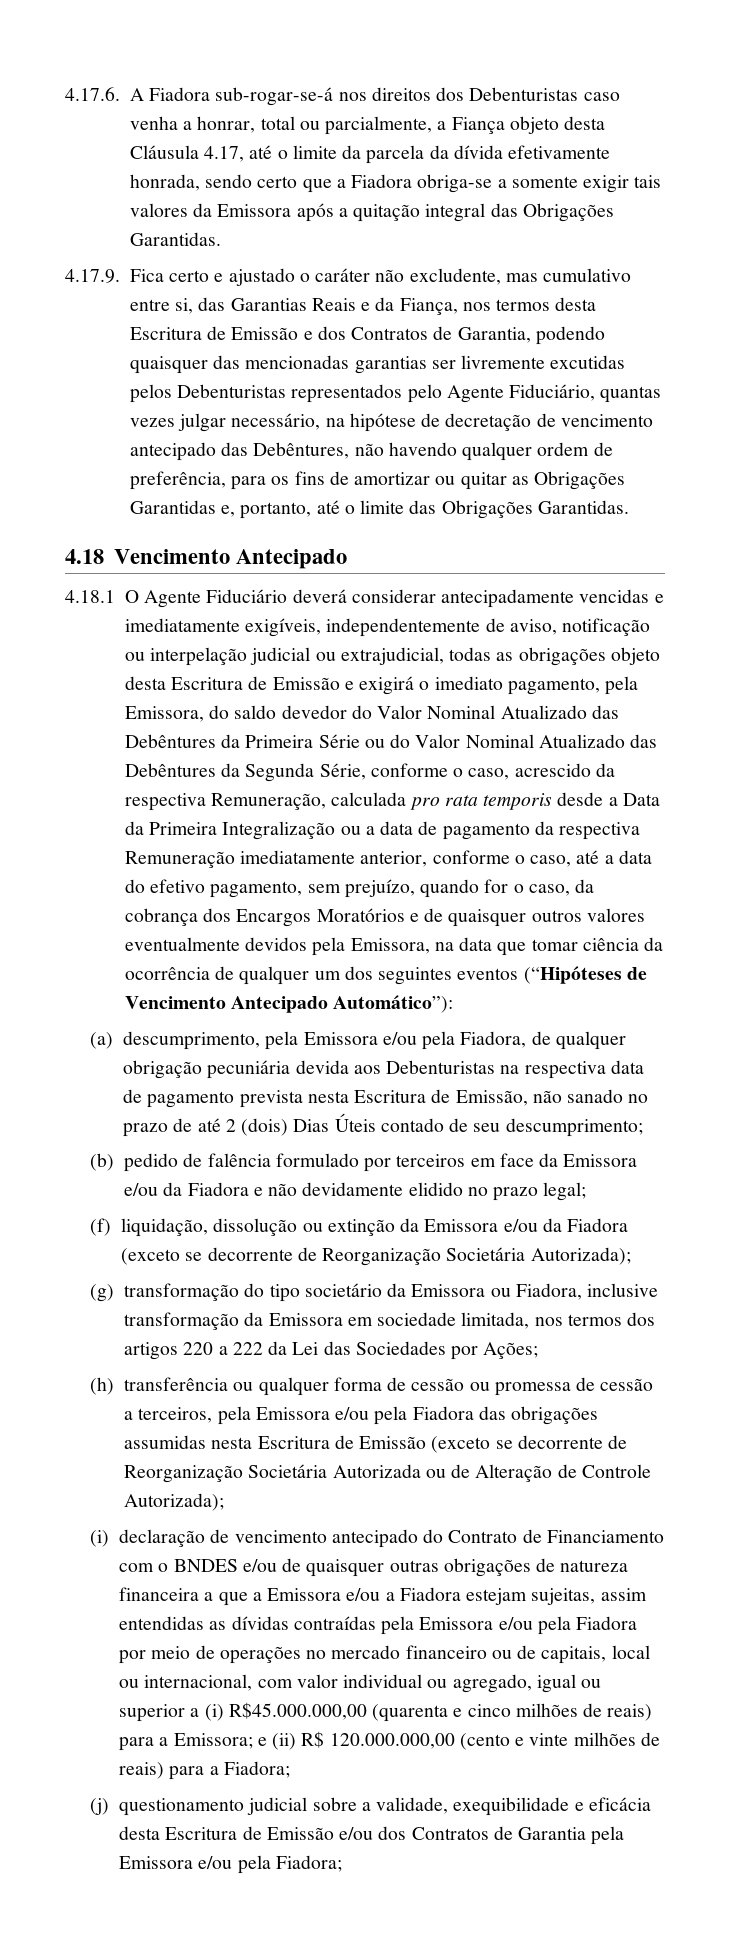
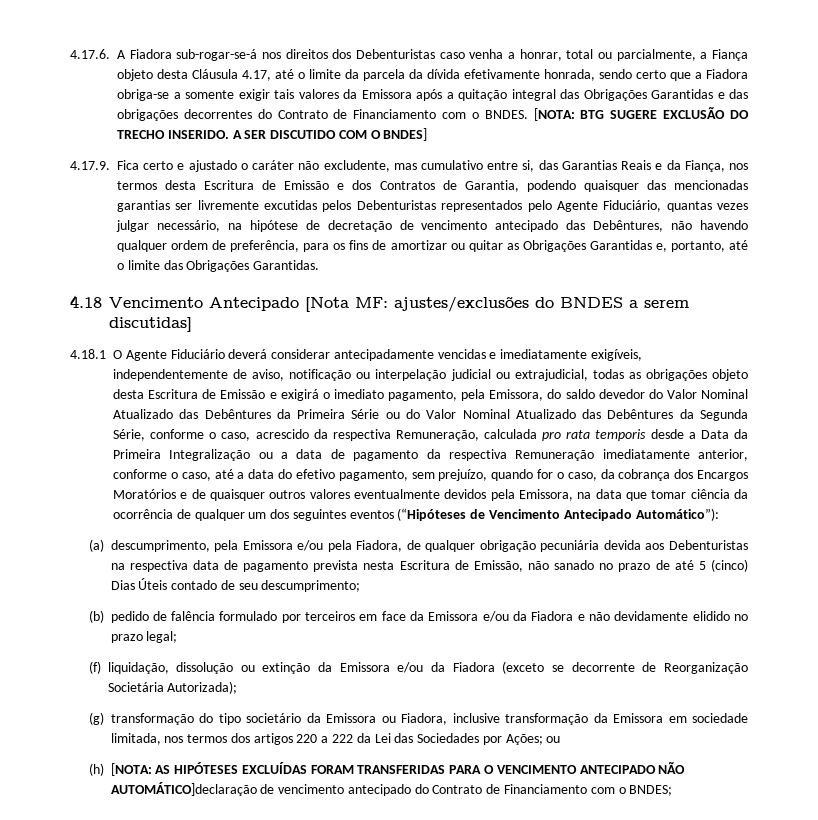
[129,232,221,246] Garantidas. -> [651,89,748,99] [117,106,749,121] [117,128,428,141] Garantidas e das obrigações decorrentes do Contrato de Financiamento com o BNDES. [NOTA: BTG SUGERE EXCLUSÃO DO TRECHO INSERIDO. A SER DISCUTIDO COM O BNDES]
(347, 559) none -> [305,296,689,312] [109,317,192,332] [Nota MF: ajustes/exclusões do BNDES a serem discutidas]
[225,1118,289,1136] 2 (dois) -> [698,559,748,572] 5 (cinco)
(539, 1350) none -> [546,736,561,743] ou
[124,1377,654,1396] [124,1406,599,1425] [124,1435,628,1453] [124,1464,651,1483] [124,1493,225,1511] [90,1529,206,1547] transferência ou qualquer forma de cessão ou promessa de cessão a terceiros, pela Emissora e/ou pela Fiadora das obrigações assumidas nesta Escritura de Emissão (exceto se decorrente de Reorganização Societária Autorizada ou de Alteração de Controle Autorizada); // (i) declaração -> [110,761,686,776] [110,782,257,796] [NOTA: AS HIPÓTESES EXCLUÍDAS FORAM TRANSFERIDAS PARA O VENCIMENTO ANTECIPADO NÃO AUTOMÁTICO]declaração
[173,1558,629,1577] [119,1587,647,1606] [119,1616,638,1635] [119,1645,650,1664] [119,1674,602,1693] [119,1702,653,1722] [119,1731,660,1751] [119,1761,290,1780] [90,1797,651,1816] [119,1826,625,1845] [119,1855,342,1874] BNDES e/ou de quaisquer outras obrigações de natureza financeira a que a Emissora e/ou a Fiadora estejam sujeitas, assim entendidas as dívidas contraídas pela Emissora e/ou pela Fiadora por meio de operações no mercado financeiro ou de capitais, local ou internacional, com valor individual ou agregado, igual ou superior a (i) R$45.000.000,00 (quarenta e cinco milhões de reais) para a Emissora; e (ii) R$ 120.000.000,00 (cento e vinte milhões de reais) para a Fiadora; // (j) questionamento judicial sobre a validade, exequibilidade e eficácia desta Escritura de Emissão e/ou dos Contratos de Garantia pela Emissora e/ou pela Fiadora; -> [629,785,673,796] BNDES;

